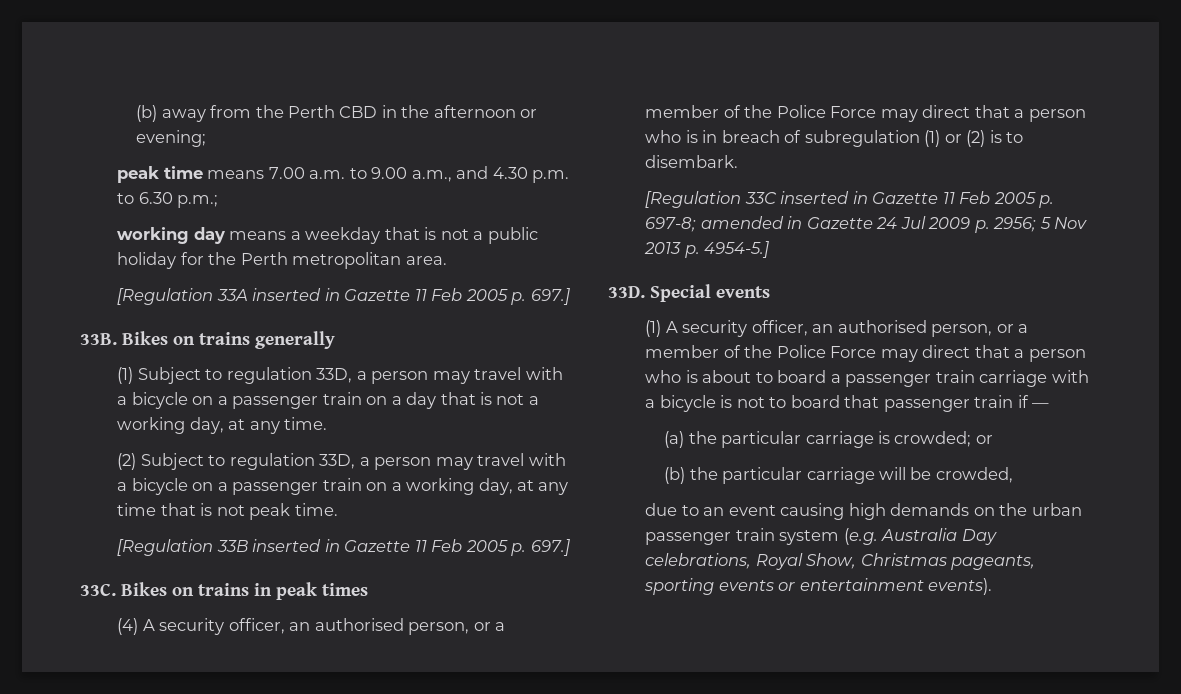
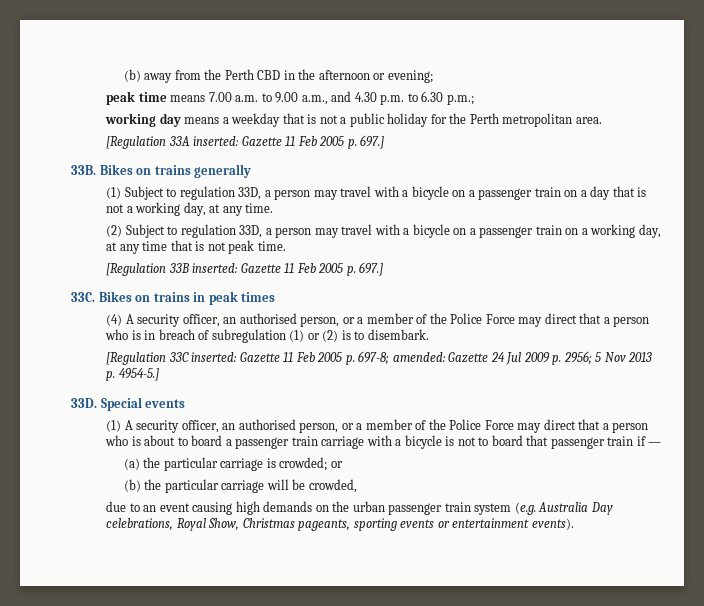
[252,288,340,301] inserted in -> [193,136,240,146] inserted:
[252,539,340,552] inserted in -> [192,263,239,273] inserted:
[780,191,868,204] inserted in -> [191,352,238,362] inserted:
[700,216,803,229] amended in -> [392,352,446,362] amended:

